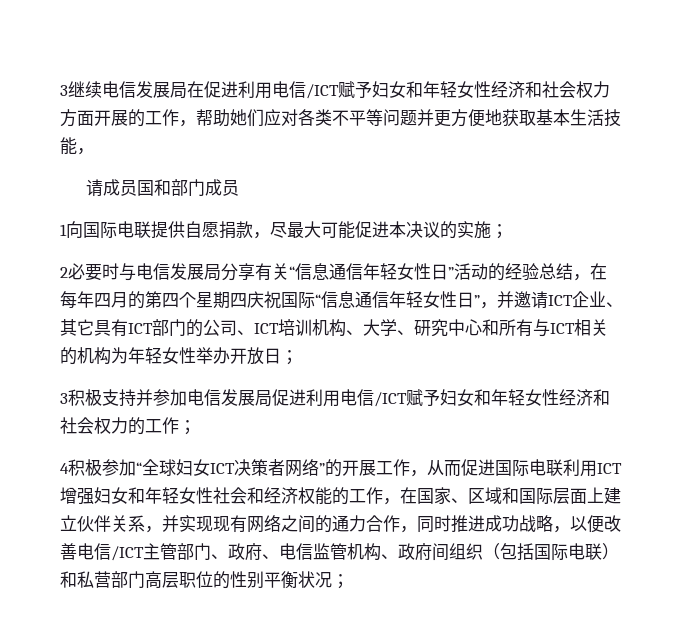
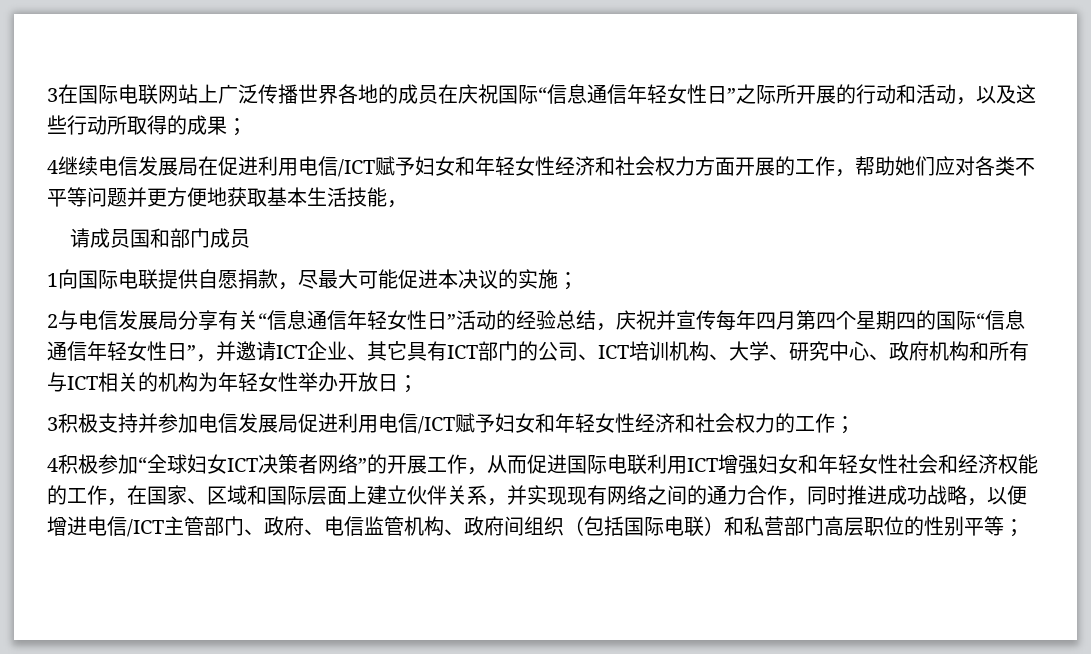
[60,85,68,96] 3 -> [47,84,1036,105] [47,115,247,136] [47,160,58,174] 3在国际电联网站上广泛传播世界各地的成员在庆祝国际“信息通信年轻女性日”之际所开展的行动和活动，以及这些行动所取得的成果； // 4
[68,263,119,281] 必要时 -> (58, 321) none
[590,263,607,280] 在 -> [616,310,716,330] 庆祝并宣传
[128,291,145,309] 的 -> (796, 320) none
[247,291,281,309] 庆祝 -> [916,310,936,330] 的
(482, 327) none -> [869,341,969,361] 、政府机构
[604,515,621,532] [60,543,77,560] 改善 -> [47,516,87,536] 增进
[281,571,332,589] 衡状况 -> [984,516,1004,536] 等

